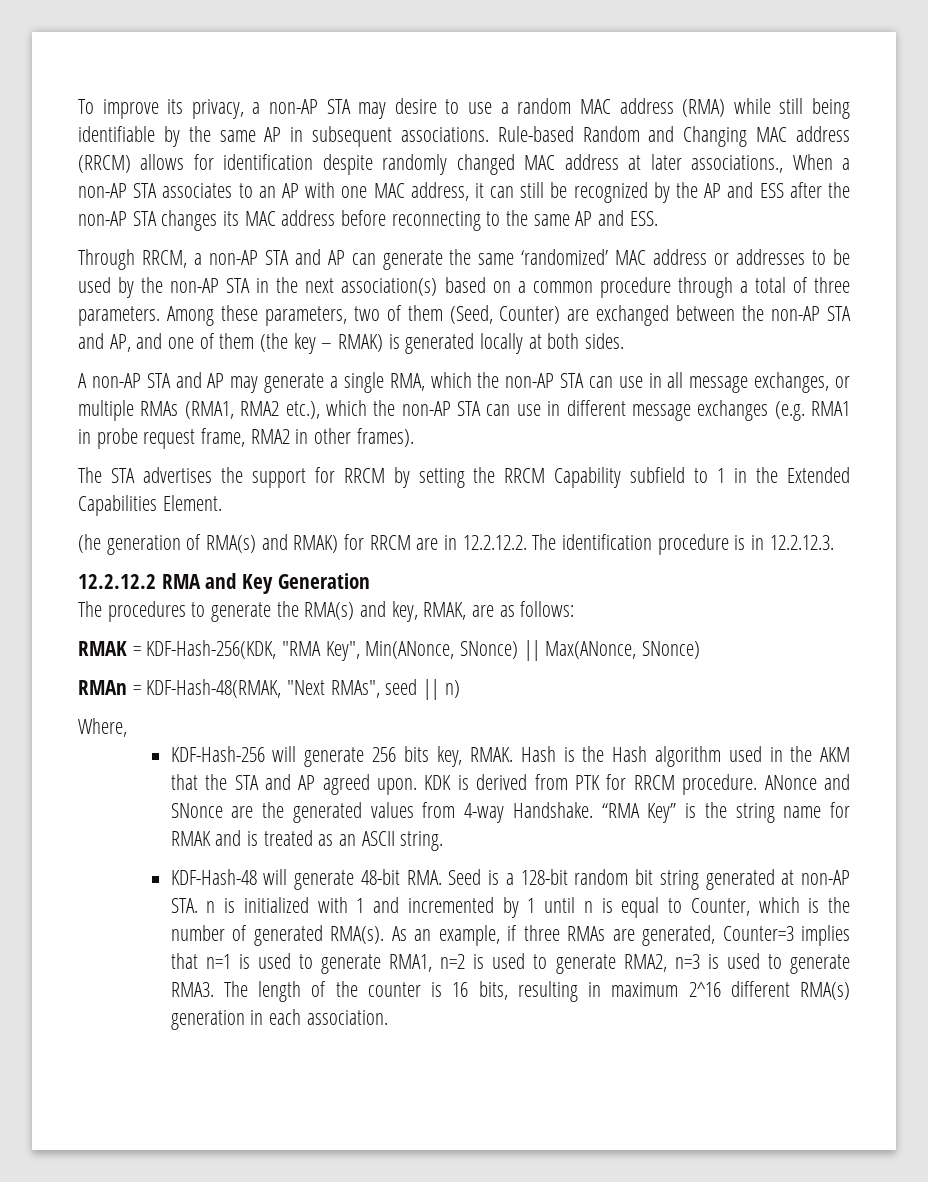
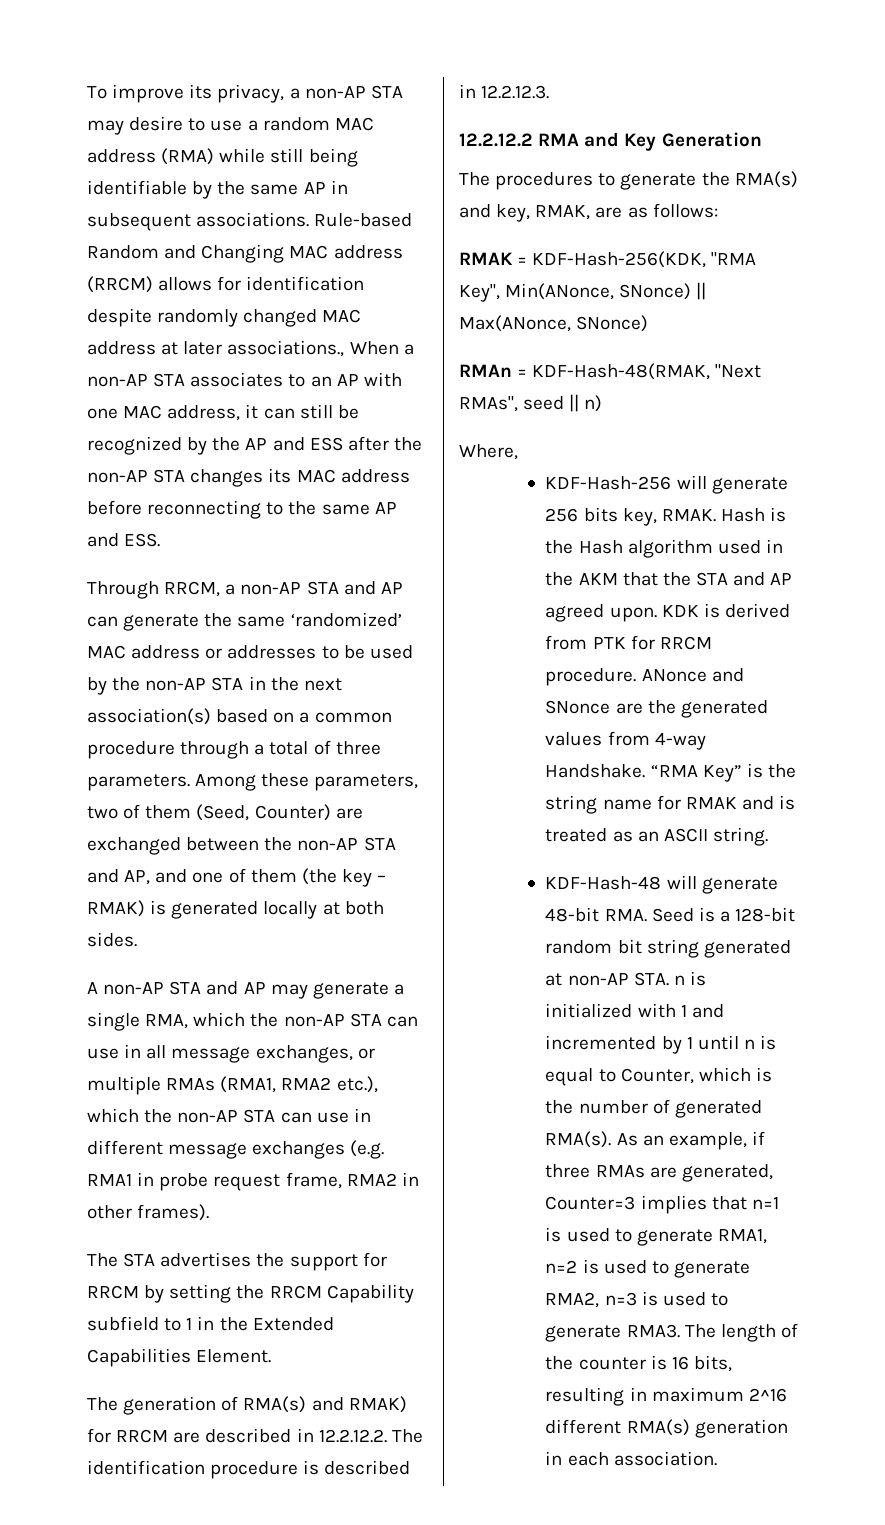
[78,534,101,553] (he -> [87,1397,118,1411] The
(439, 544) none -> [205,1428,292,1443] described
(746, 542) none -> [324,1460,411,1475] described

